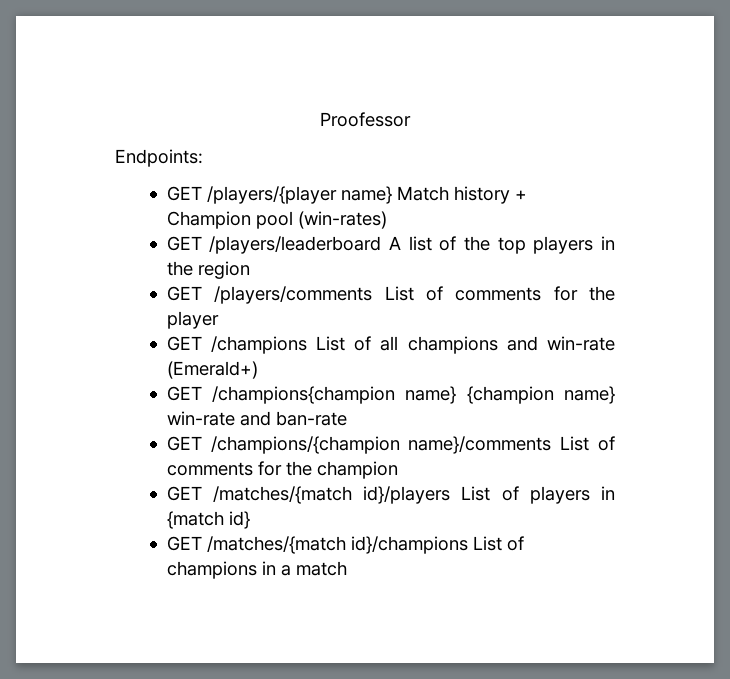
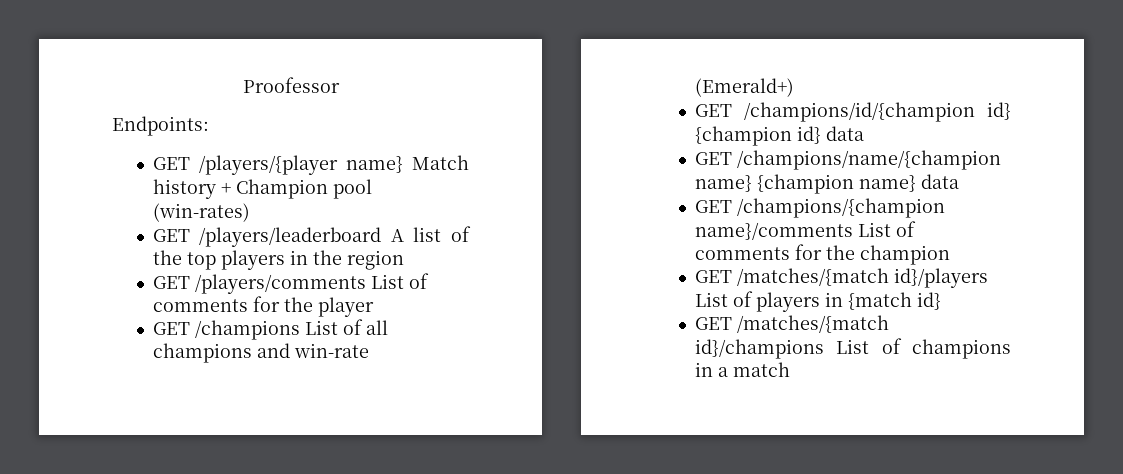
[212,386,615,404] [166,411,347,426] /champions{champion name} {champion name} win-rate and ban-rate -> [743,102,1011,122] [694,126,864,146] [694,150,1001,170] [694,174,959,194] /champions/id/{champion id} {champion id} data // GET /champions/name/{champion name} {champion name} data

